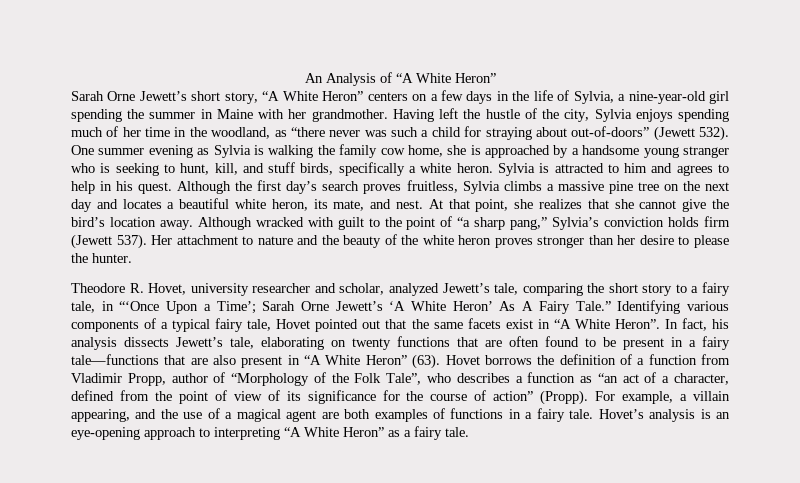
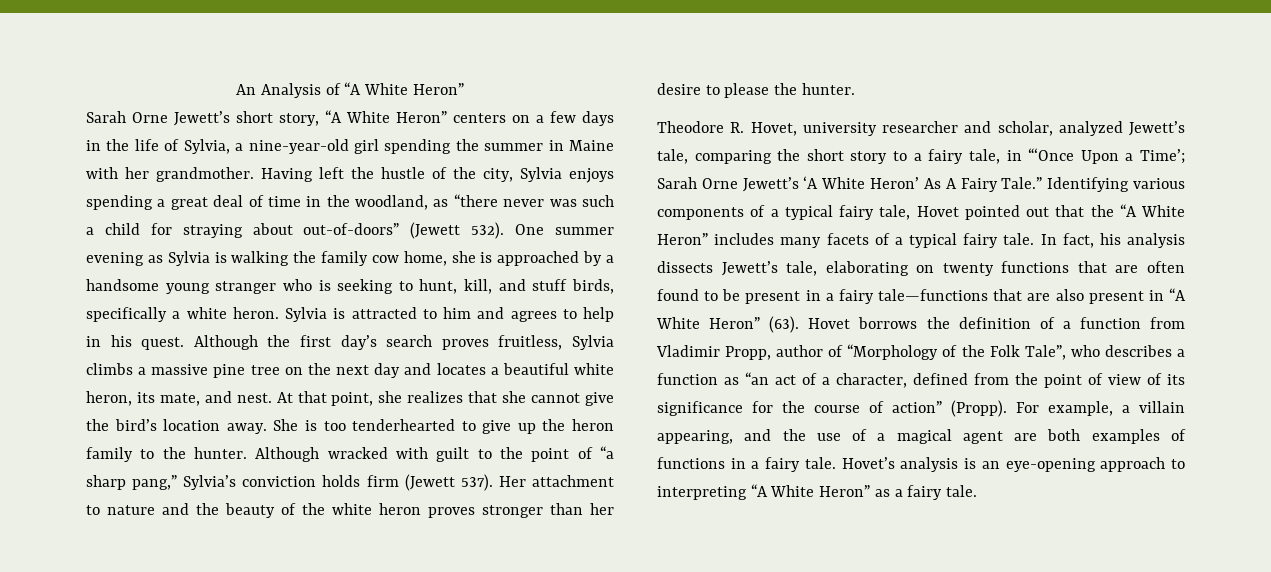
[71,126,141,137] much of her -> [157,195,264,210] a great deal of
(193, 225) none -> [273,419,614,434] [86,447,248,462] She is too tenderhearted to give up the heron family to the hunter.
[433,318,660,329] same facets exist in “A White Heron”. -> [1119,204,1185,217] [657,233,1035,248] “A White Heron” includes many facets of a typical fairy tale.

